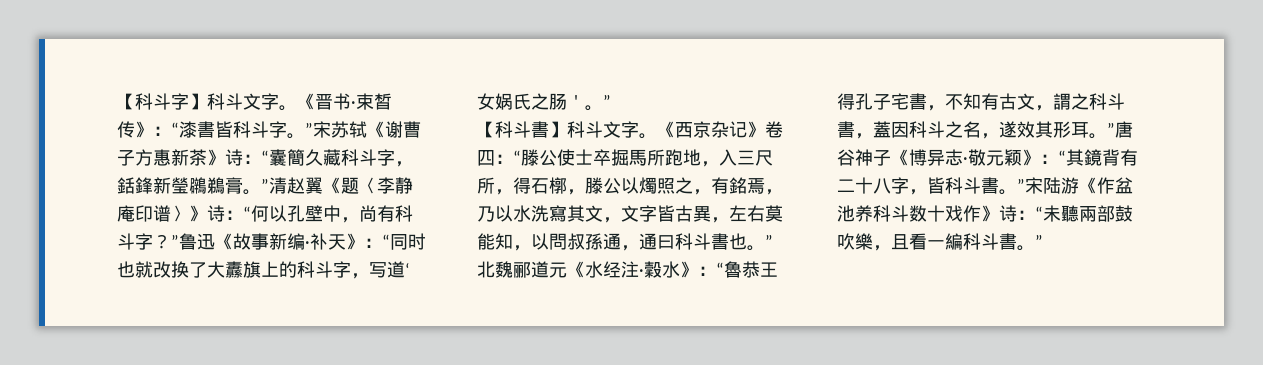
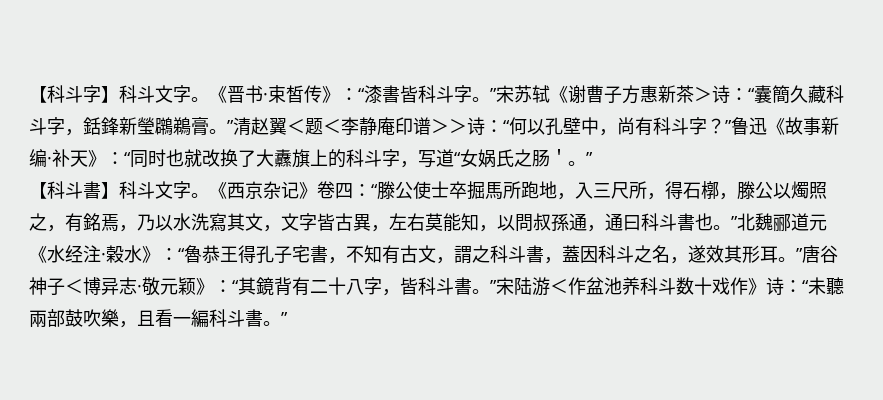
[207,149,225,166] 》 -> [694,87,712,101] ＞
[323,177,377,194] 《题〈 -> [287,118,341,135] ＜题＜
[171,205,207,222] 〉》 -> [431,119,467,133] ＞＞
[405,263,409,276] ‘ -> [454,152,461,165] “
[644,261,662,278] 穀 -> [106,245,124,263] 榖
[891,149,909,166] 《 -> [65,279,83,293] ＜
[1079,177,1097,194] 《 -> [550,279,568,293] ＜

